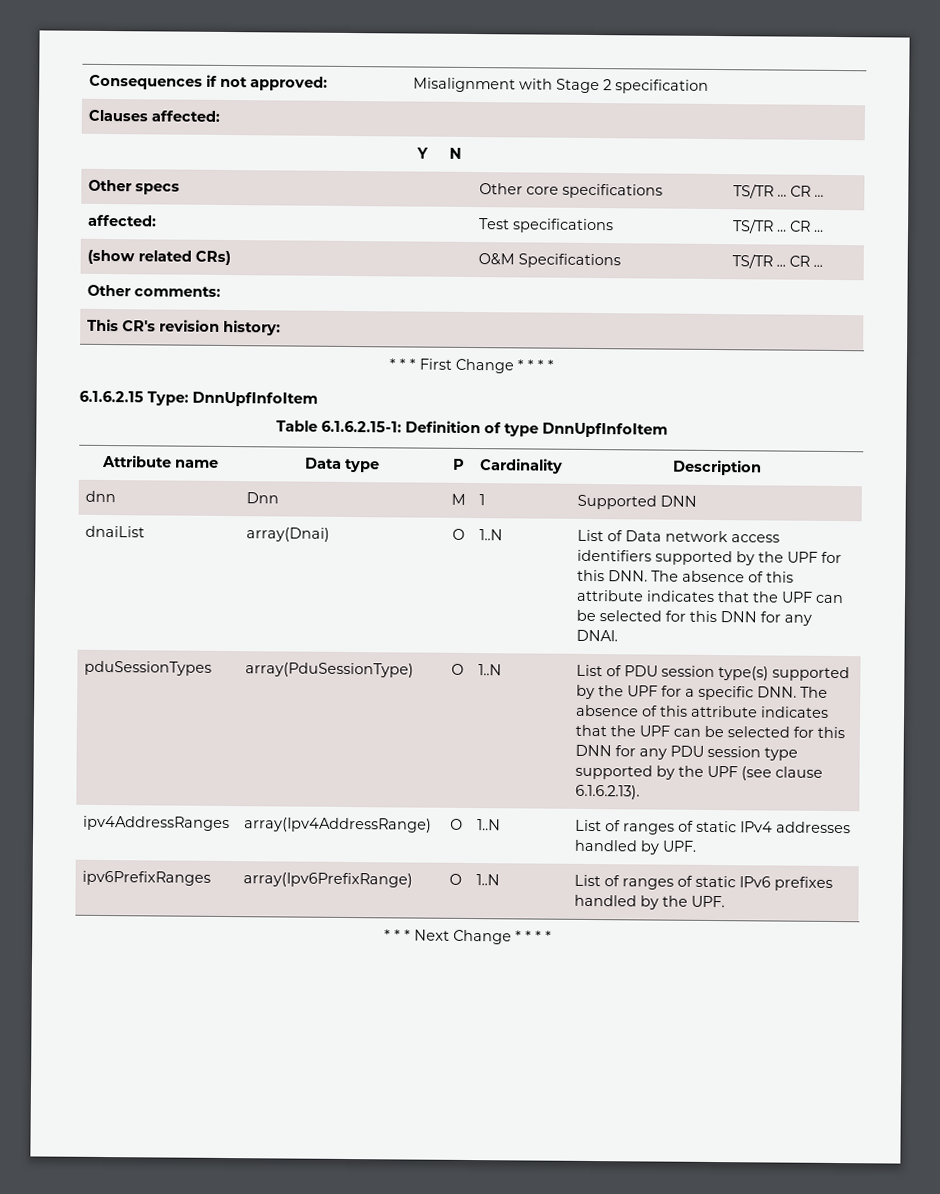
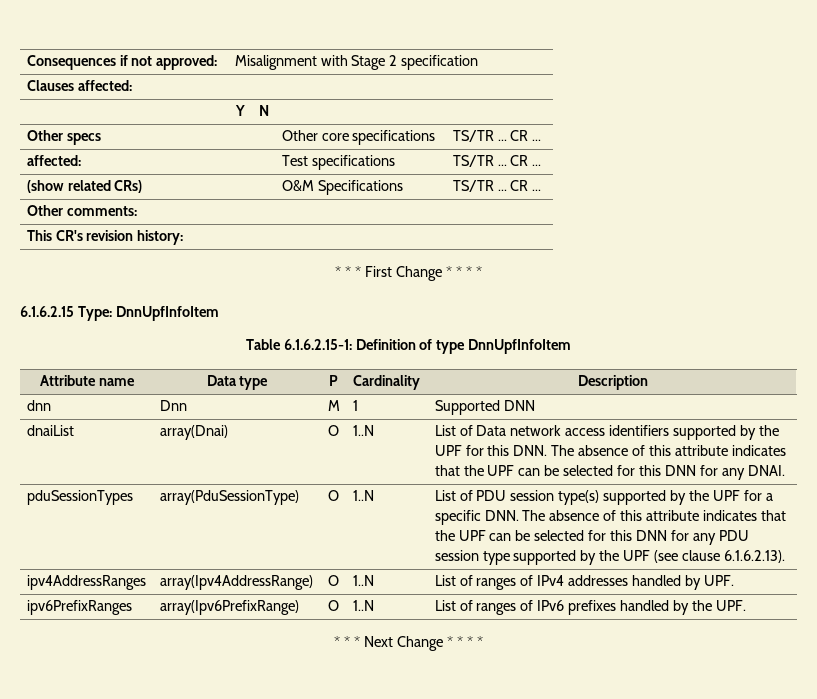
[696,820,738,833] static -> (534, 580) none
[695,875,737,888] static -> (534, 605) none

